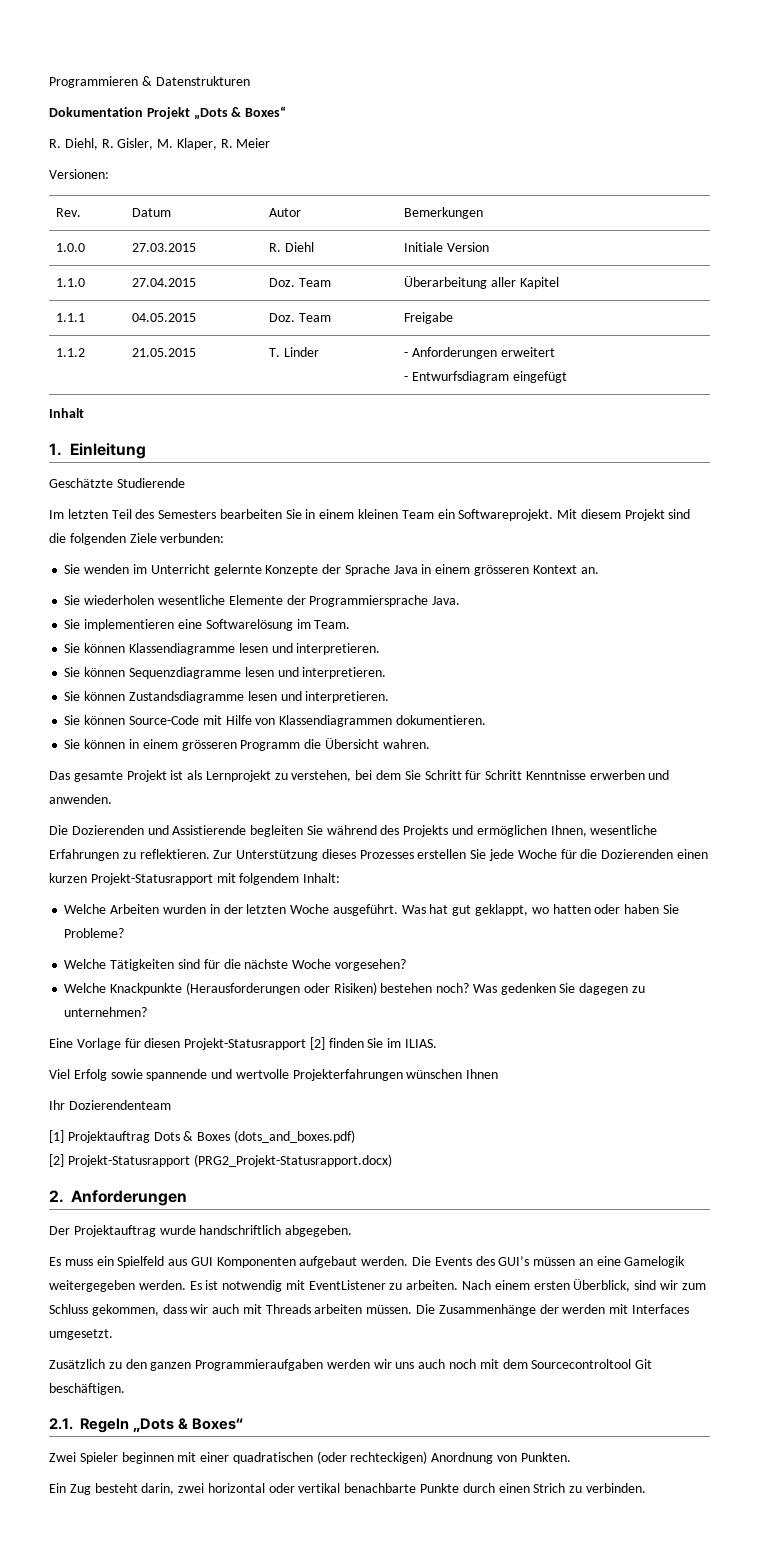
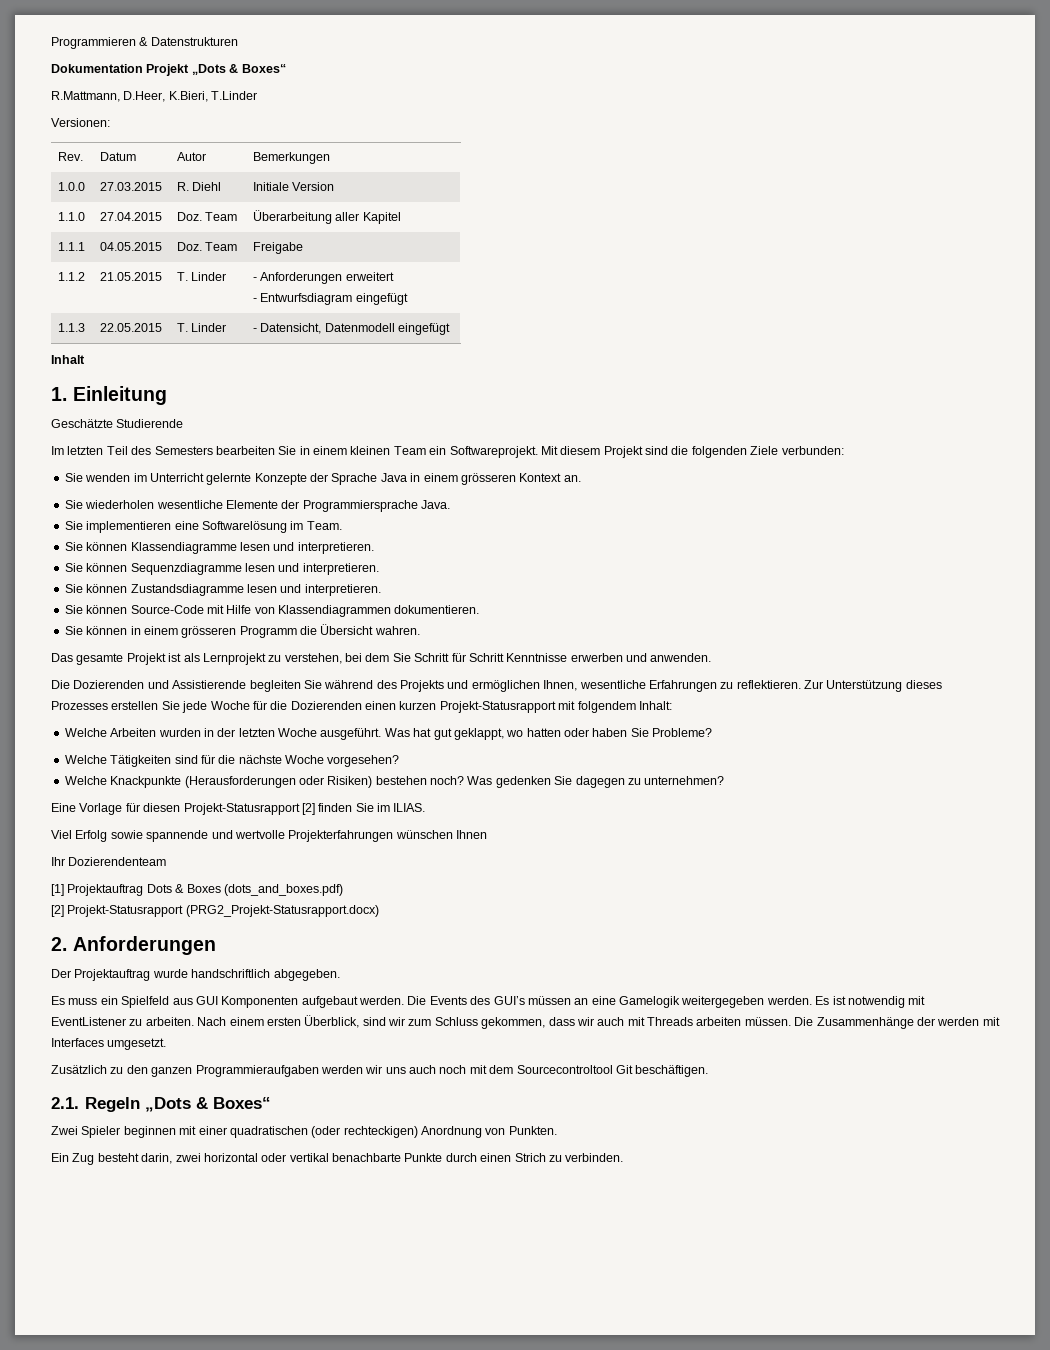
[49,138,271,150] R. Diehl, R. Gisler, M. Klaper, R. Meier -> [51,91,258,102] R.Mattmann, D.Heer, K.Bieri, T.Linder
(567, 377) none -> [58,323,86,332] [100,323,163,332] [177,323,227,332] [253,323,451,335] // 1.1.3 | 22.05.2015 | T. Linder | - Datensicht, Datenmodell eingefügt

